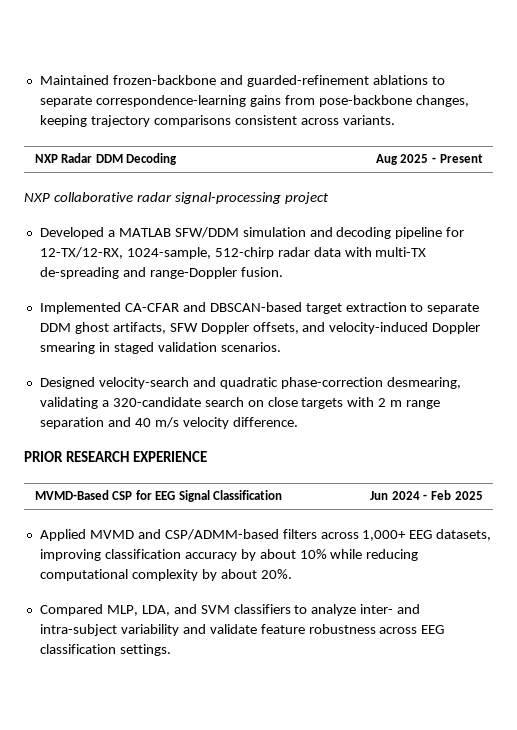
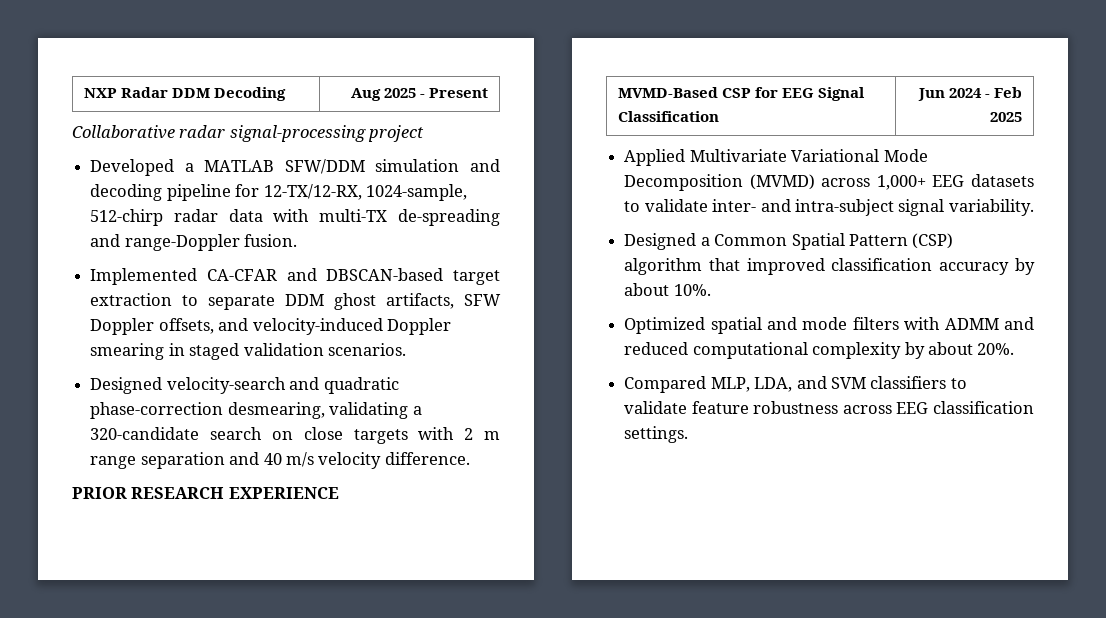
[39,75,445,87] [39,95,469,107] [39,115,395,127] Maintained frozen-backbone and guarded-refinement ablations to separate correspondence-learning gains from pose-backbone changes, keeping trajectory comparisons consistent across variants. // -> (84, 93) none
[24,192,133,202] NXP collaborative -> [72,125,175,139] Collaborative
[89,529,492,541] [39,549,419,561] MVMD and CSP/ADMM-based filters across 1,000+ EEG datasets, improving classification accuracy by about 10% while reducing -> [689,149,928,162] [624,174,1034,191] [624,199,1034,216] [624,233,954,250] [624,258,1035,275] [624,283,711,296] [624,317,1034,334] [624,342,689,355] Multivariate Variational Mode Decomposition (MVMD) across 1,000+ EEG datasets to validate inter- and intra-subject signal variability. // Designed a Common Spatial Pattern (CSP) algorithm that improved classification accuracy by about 10%. // Optimized spatial and mode filters with ADMM and reduced
[311,604,421,616] [39,624,206,636] analyze inter- and intra-subject variability and -> (967, 383) none

